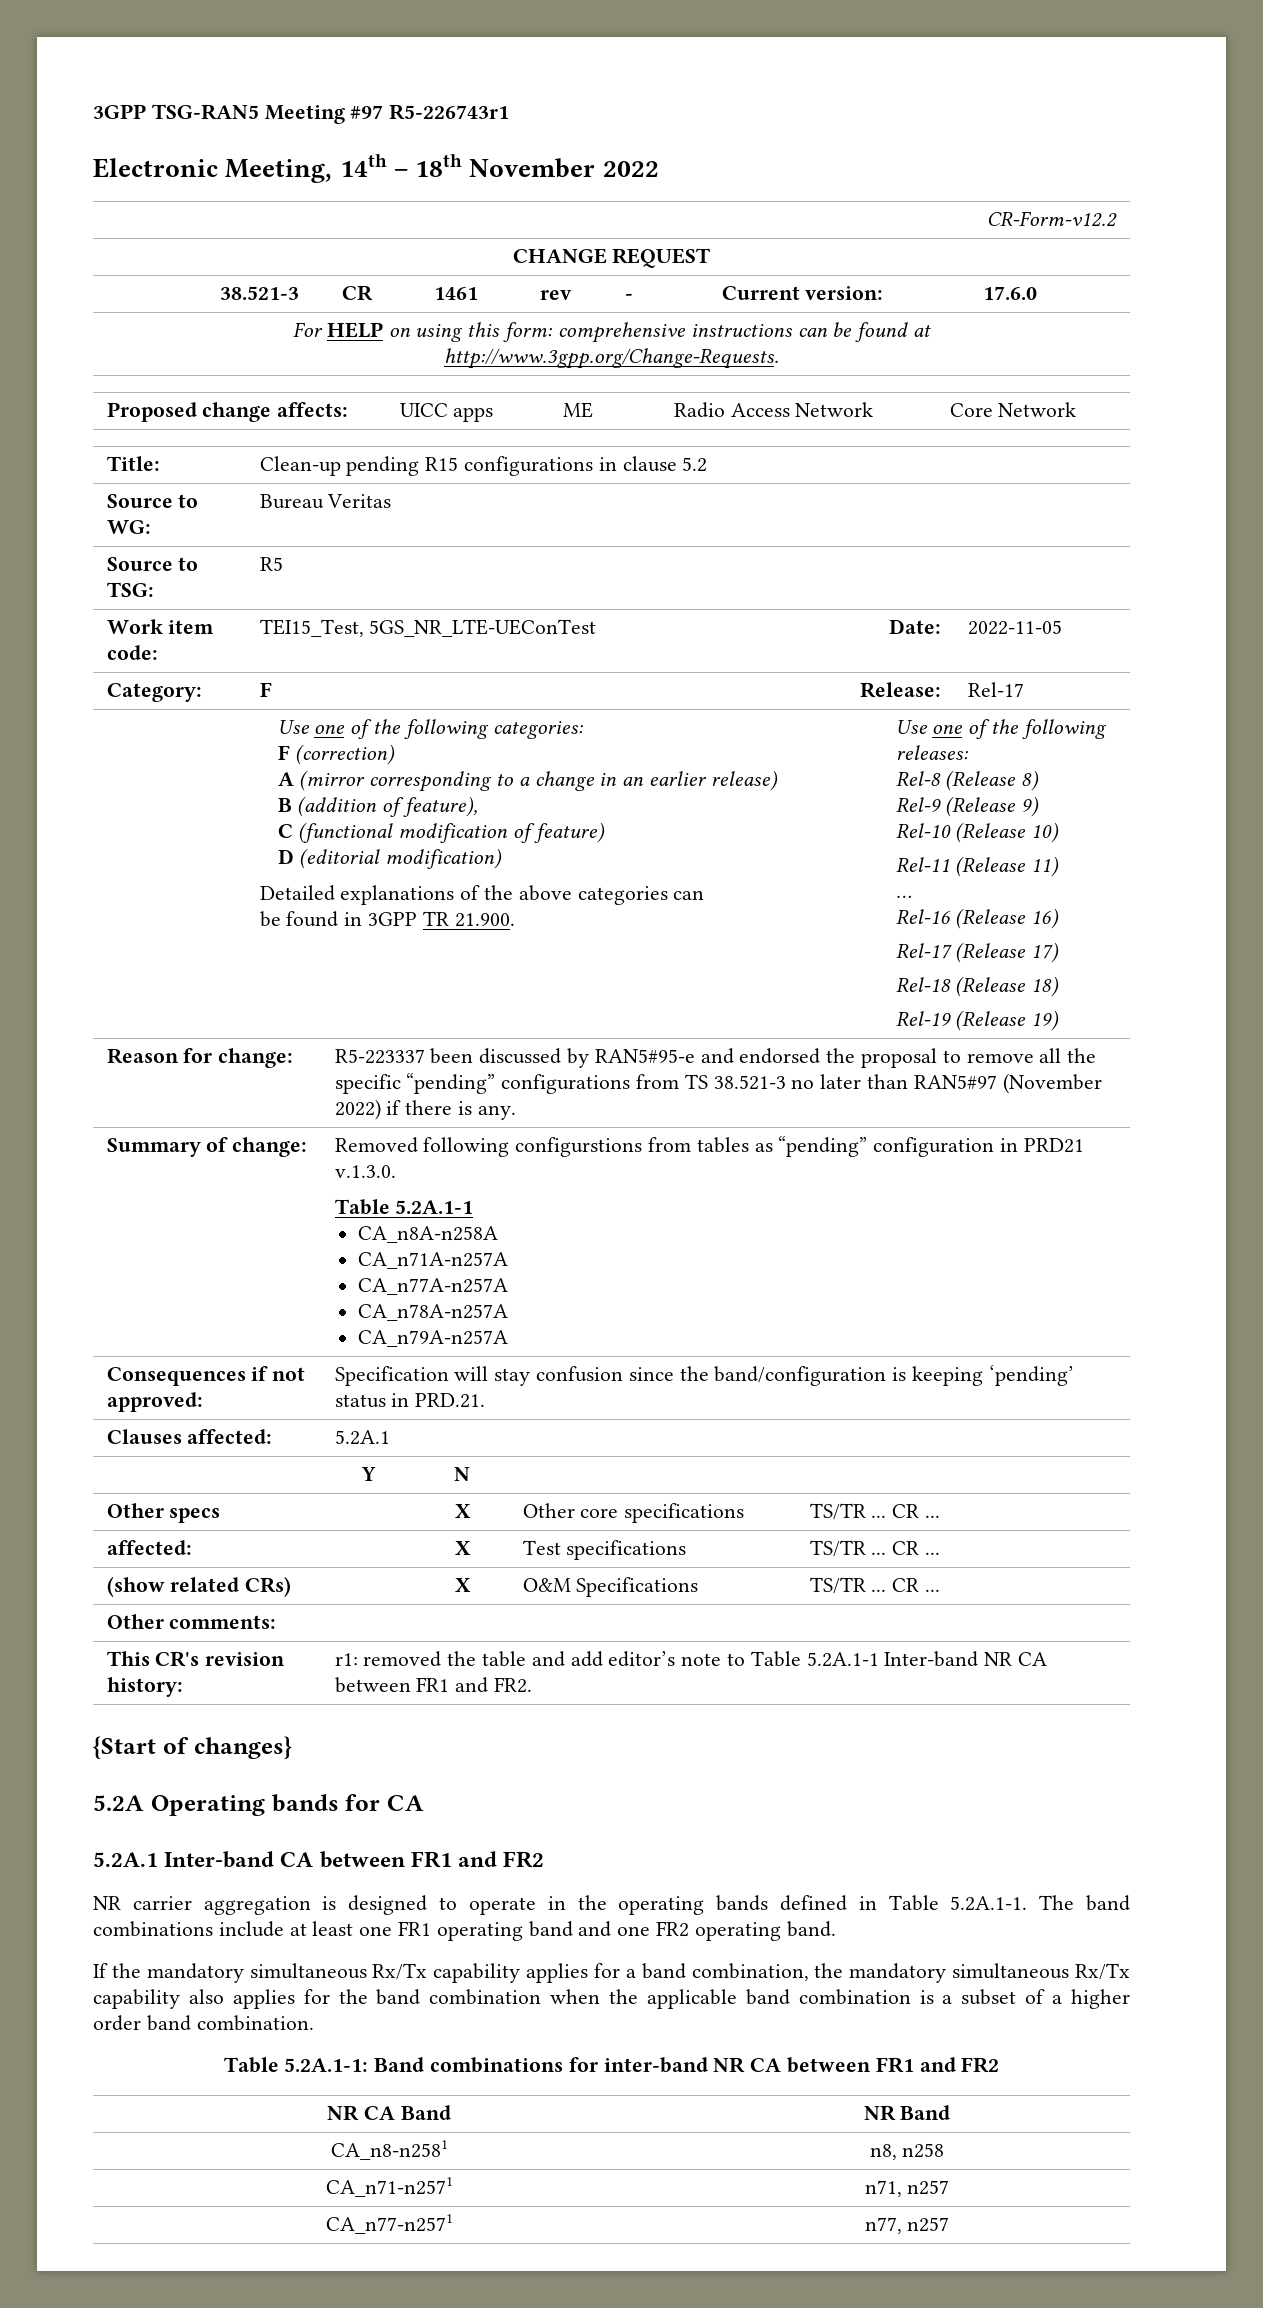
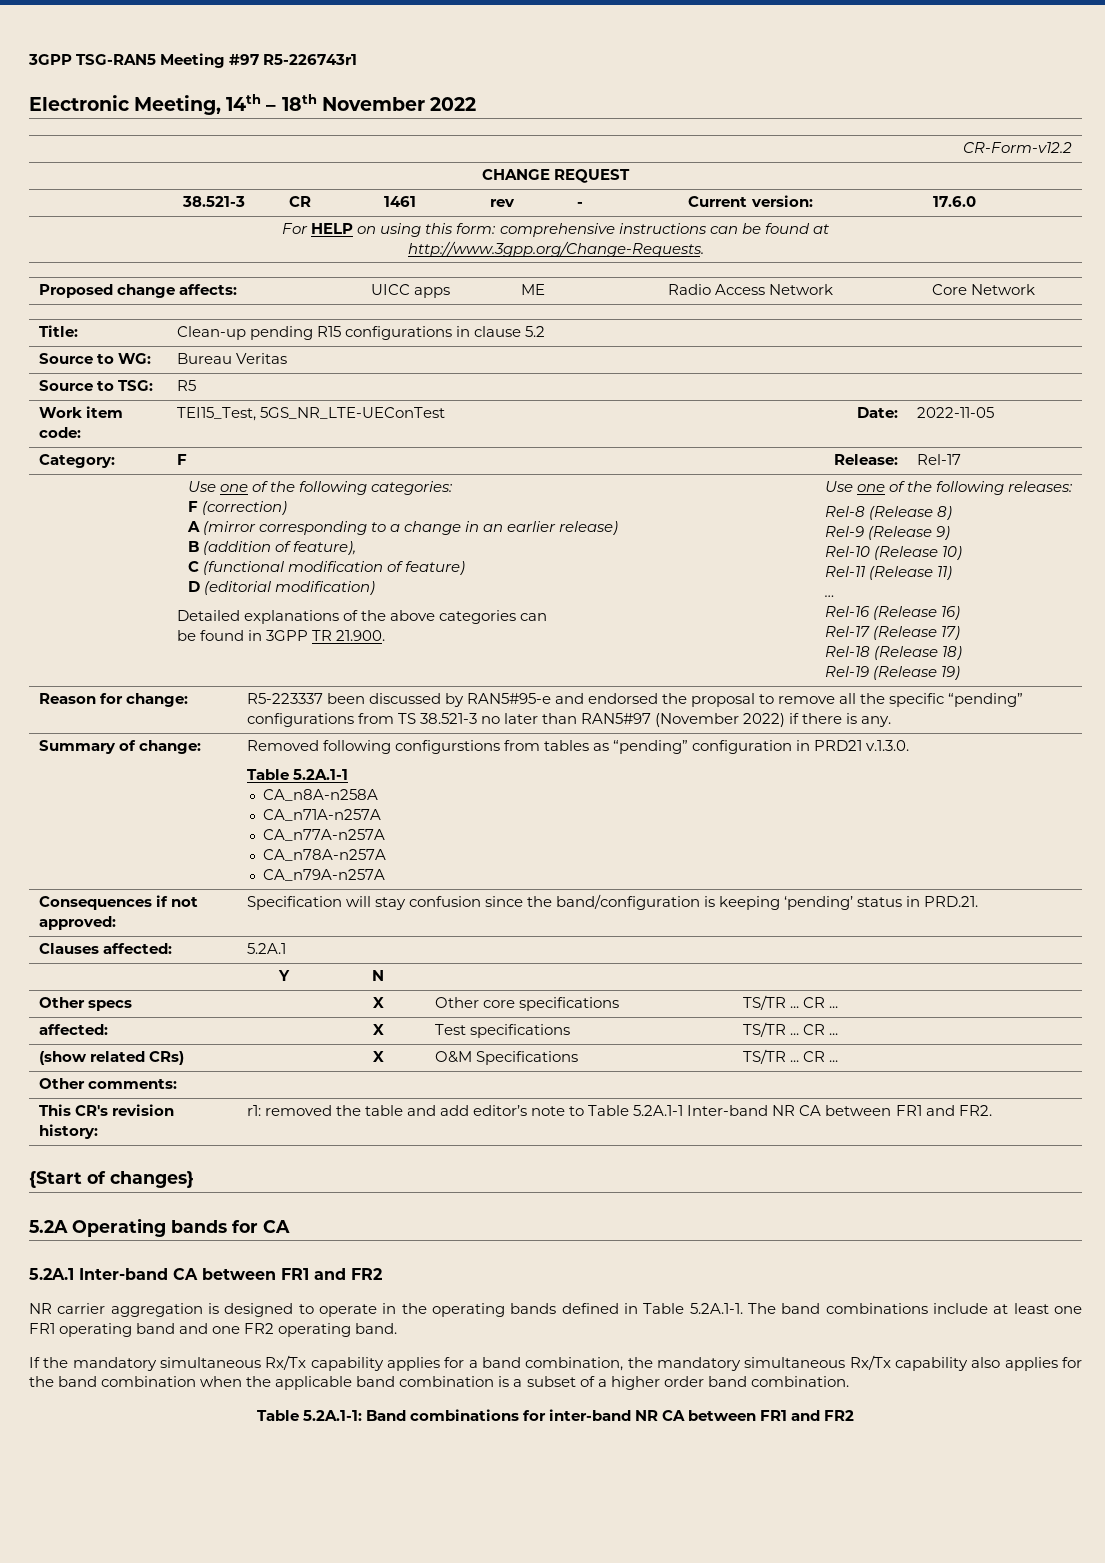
[327,2105,451,2121] [863,2105,951,2121] [330,2140,448,2160] [869,2143,945,2160] [325,2177,453,2197] [864,2180,950,2197] [325,2214,453,2234] [864,2217,950,2234] // NR CA Band | NR Band // CA_n8-n2581 | n8, n258 // CA_n71-n2571 | n71, n257 // CA_n77-n2571 | n77, n257 -> (855, 1415) none

